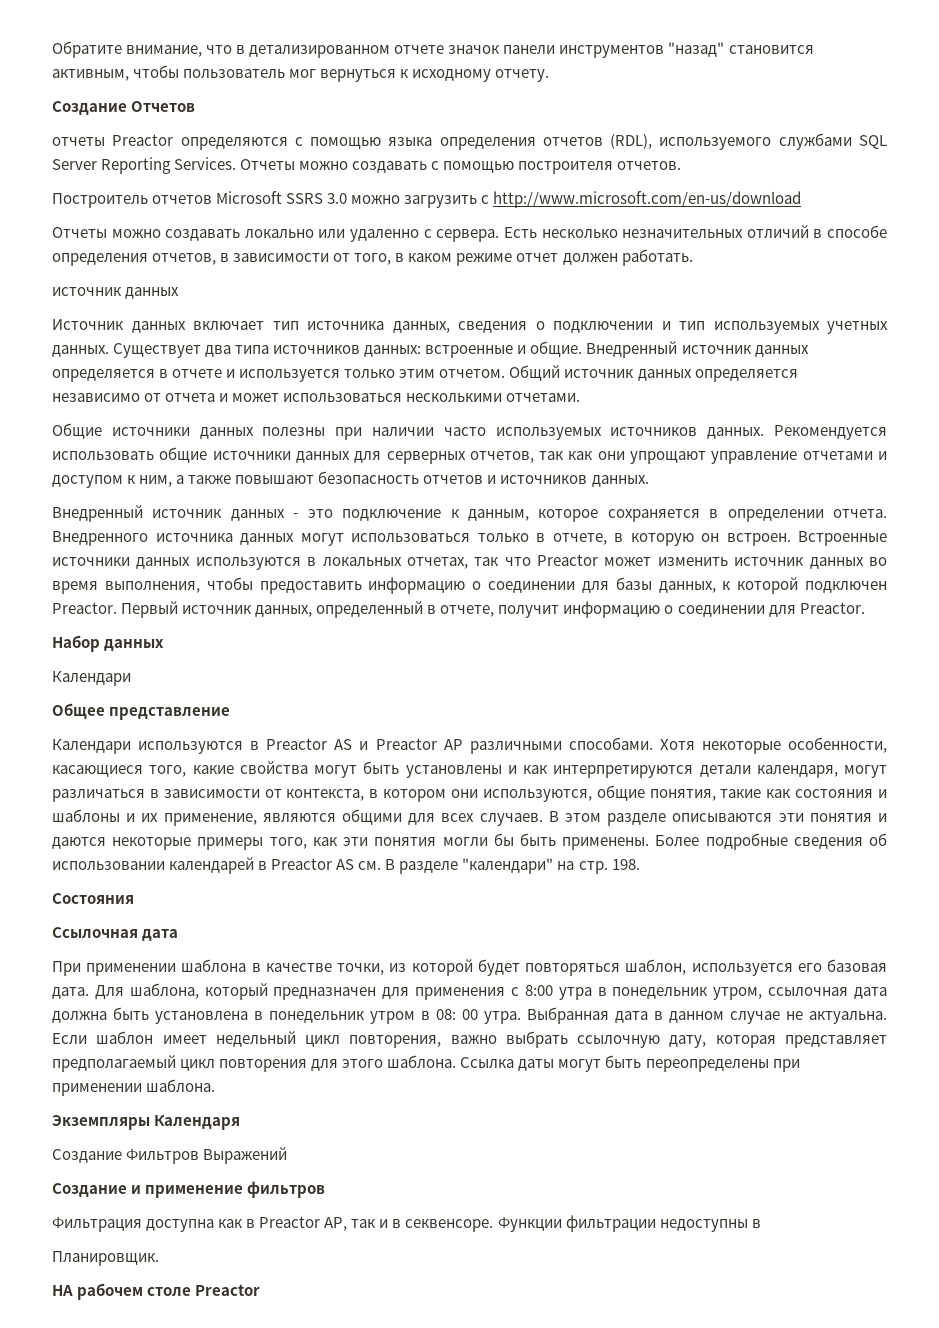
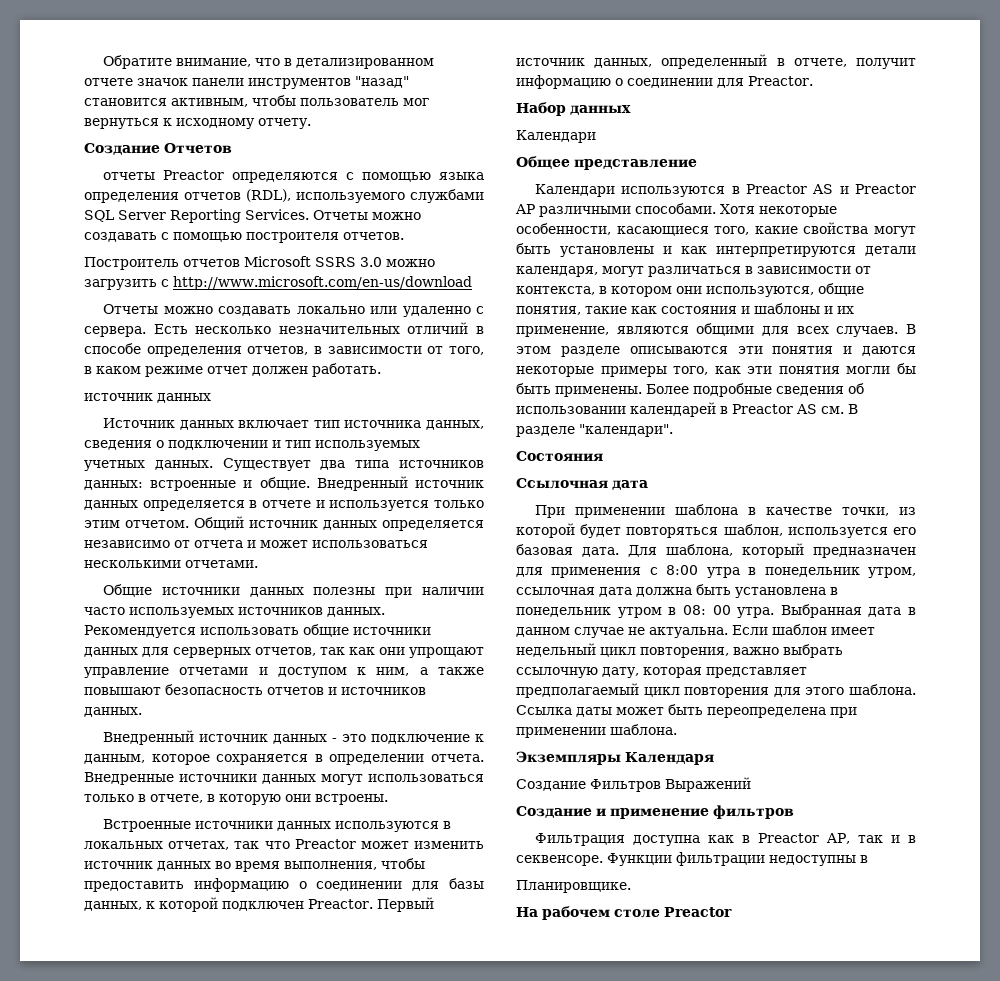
[52,531,233,546] Внедренного источника -> [84,772,257,785] Внедренные источники
[701,533,791,546] он встроен. -> [285,794,388,805] они встроены. //
[462,858,640,874] "календари" на стр. 198. -> [579,424,673,437] "календари".
[558,1055,769,1072] могут быть переопределены -> [616,704,826,718] может быть переопределена
[52,1251,159,1266] [52,1285,73,1296] Планировщик. // НА -> [516,880,631,893] [516,907,538,917] Планировщике. // На

